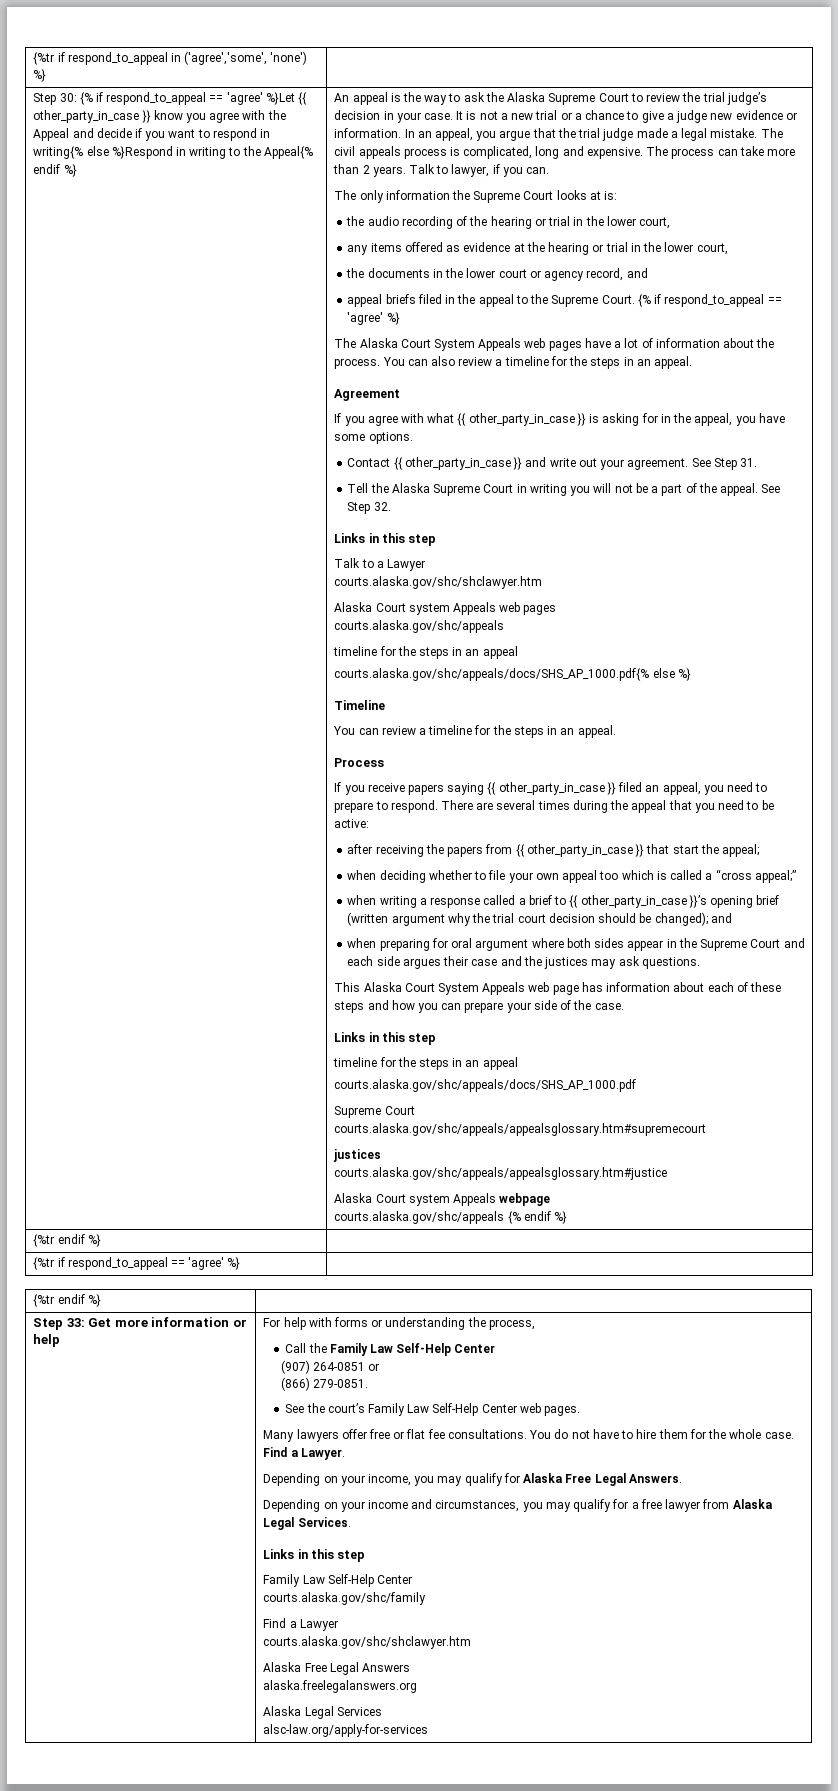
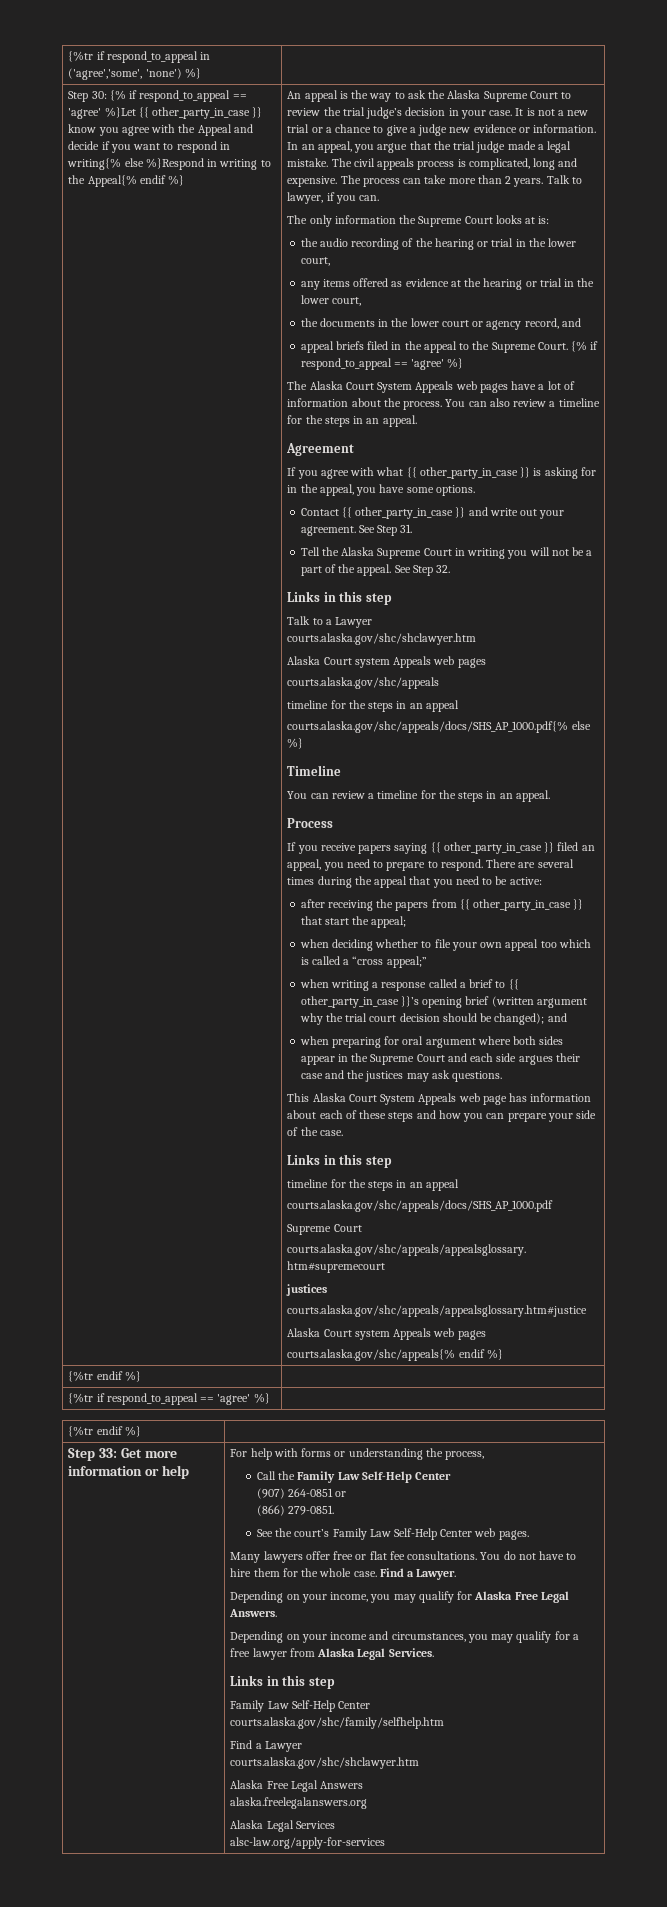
[499,1193,551,1206] [334,1211,521,1224] webpage // courts.alaska.gov/shc/appeals {% -> [433,1328,486,1340] [287,1349,456,1361] web pages // courts.alaska.gov/shc/appeals{%
[263,1592,427,1605] courts.alaska.gov/shc/family -> [230,1717,445,1729] courts.alaska.gov/shc/family/selfhelp.htm

